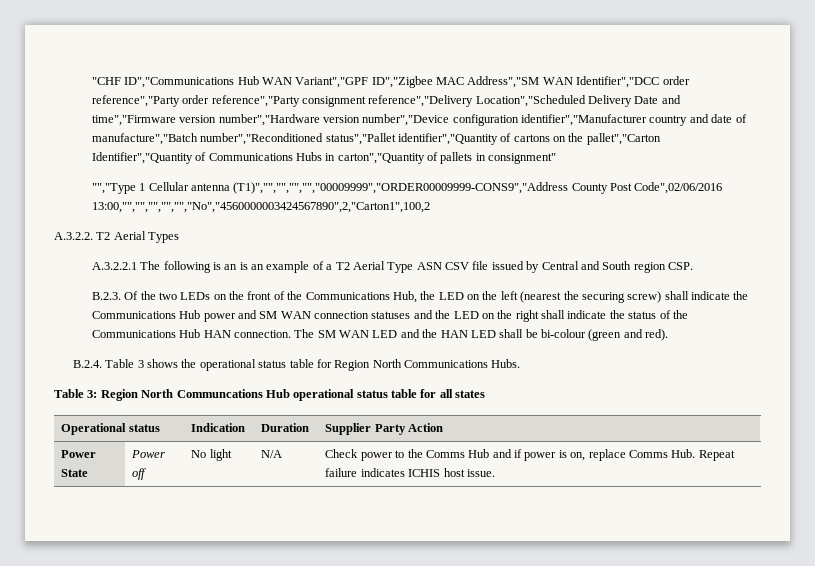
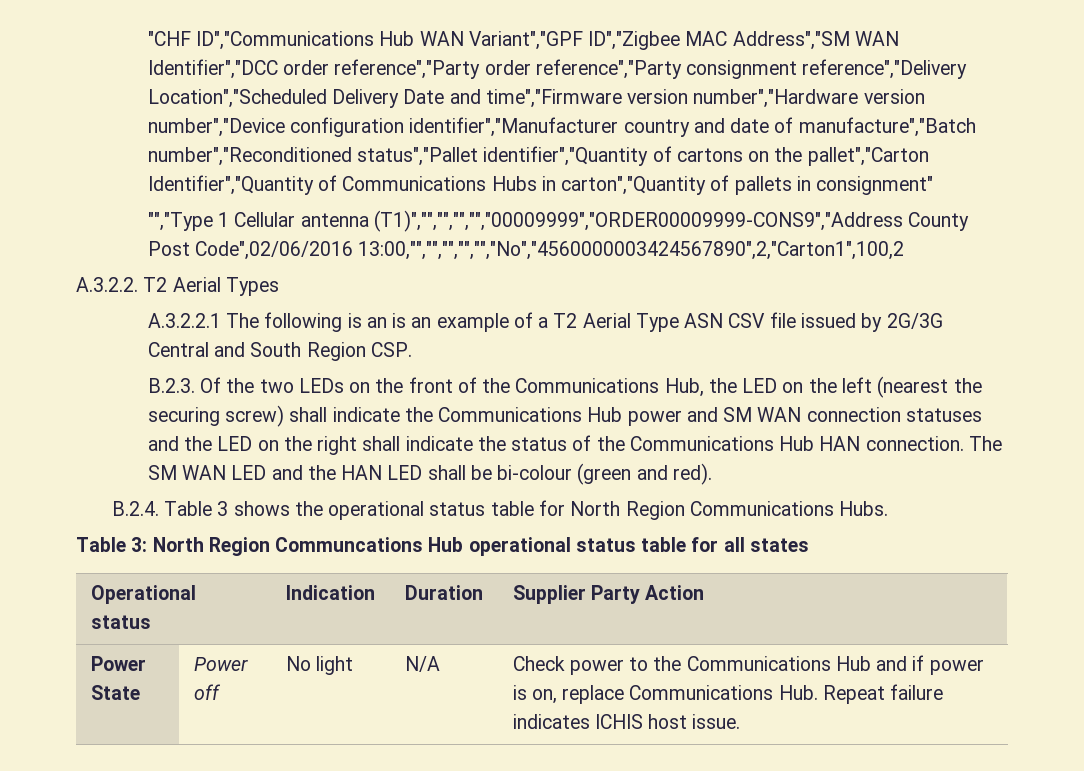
(540, 267) none -> [886,313,943,329] 2G/3G
[633,262,666,273] region -> [306,342,366,361] Region
[334,359,402,371] Region North -> [570,501,685,520] North Region
[100,389,174,401] Region North -> [152,537,270,556] North Region
[425,450,465,458] Comms -> [686,656,831,671] Communications
[628,450,668,458] Comms -> [629,685,774,700] Communications

